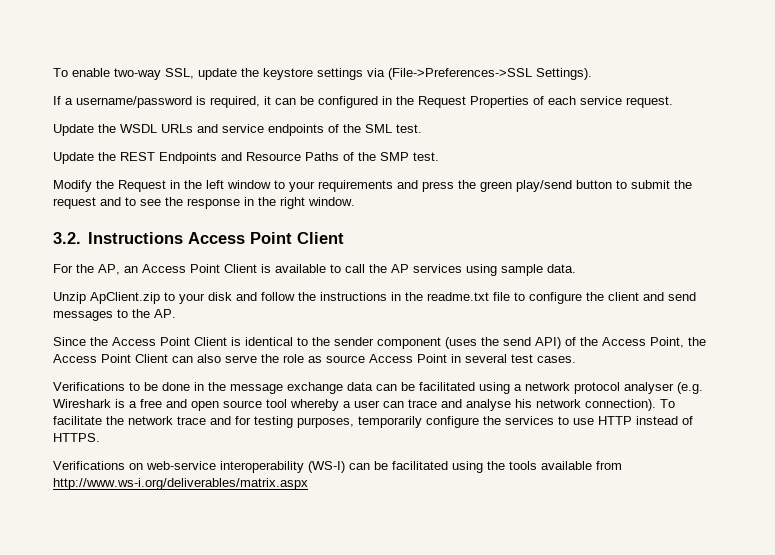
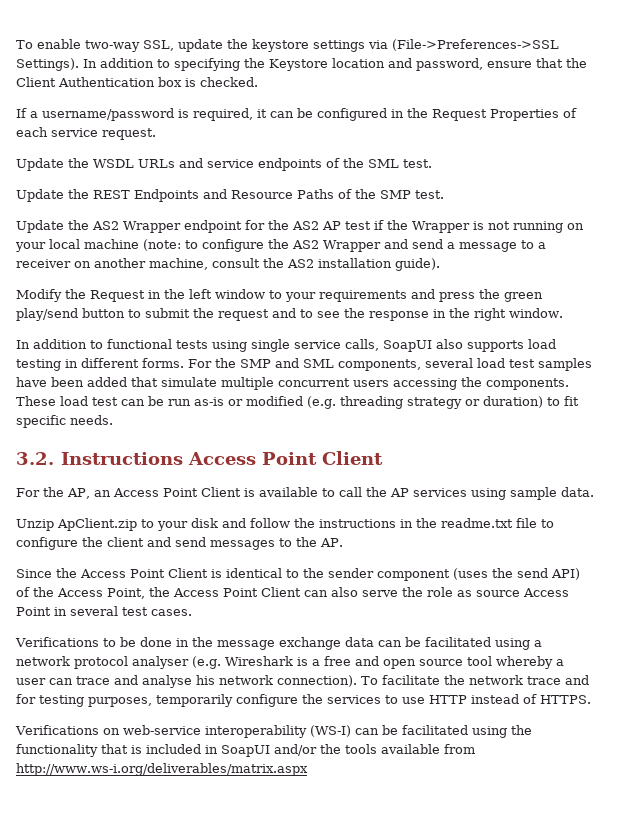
(592, 74) none -> [83,58,587,71] [16,77,258,87] In addition to specifying the Keystore location and password, ensure that the Client Authentication box is checked.
(439, 156) none -> [16,220,584,233] [15,239,546,252] [16,258,440,271] // Update the AS2 Wrapper endpoint for the AS2 AP test if the Wrapper is not running on your local machine (note: to configure the AS2 Wrapper and send a message to a receiver on another machine, consult the AS2 installation guide).
(355, 201) none -> [16,339,556,352] [16,358,592,371] [16,377,569,390] [16,396,579,409] [16,415,113,428] // In addition to functional tests using single service calls, SoapUI also supports load testing in different forms. For the SMP and SML components, several load test samples have been added that simulate multiple concurrent users accessing the components. These load test can be run as-is or modified (e.g. threading strategy or duration) to fit specific needs.
(505, 465) none -> [16,744,341,757] functionality that is included in SoapUI and/or the

